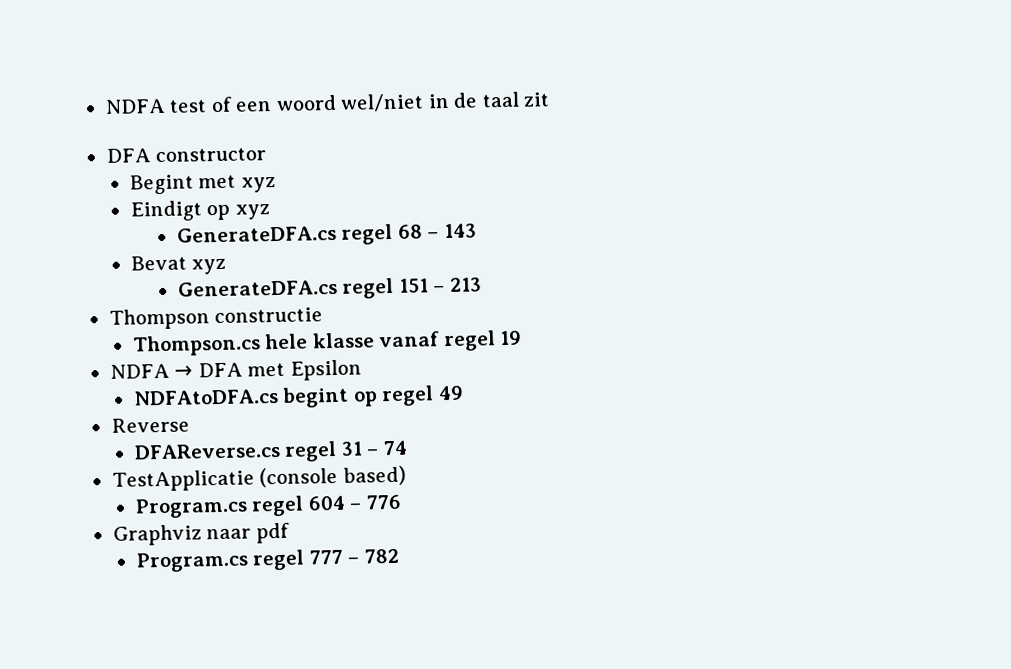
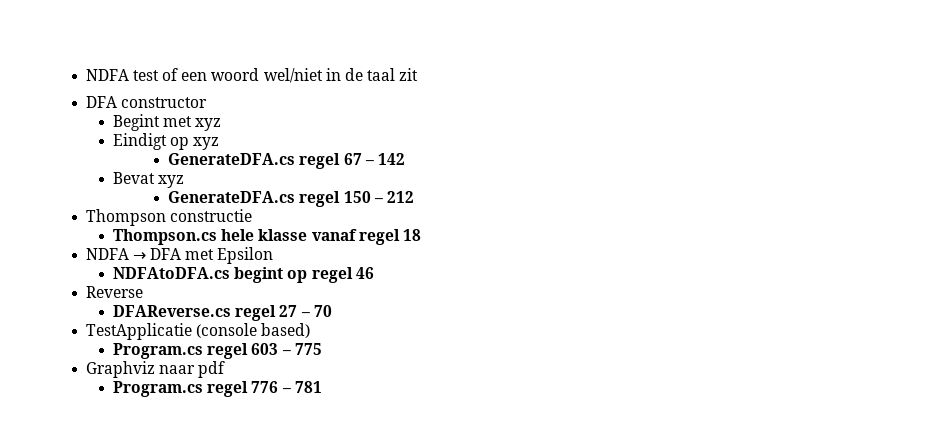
[397,223,477,239] 68 – 143 -> [343,153,405,165] 67 – 142
[398,277,482,293] 151 – 213 -> [343,191,414,203] 150 – 212
[499,330,523,346] 19 -> [403,229,422,241] 18
[437,385,464,401] 49 -> [355,267,374,279] 46
[340,440,408,456] 31 – 74 -> [279,305,332,317] 27 – 70
[307,494,402,511] 604 – 776 -> [251,343,322,355] 603 – 775
[308,548,399,565] 777 – 782 -> [251,381,322,393] 776 – 781

